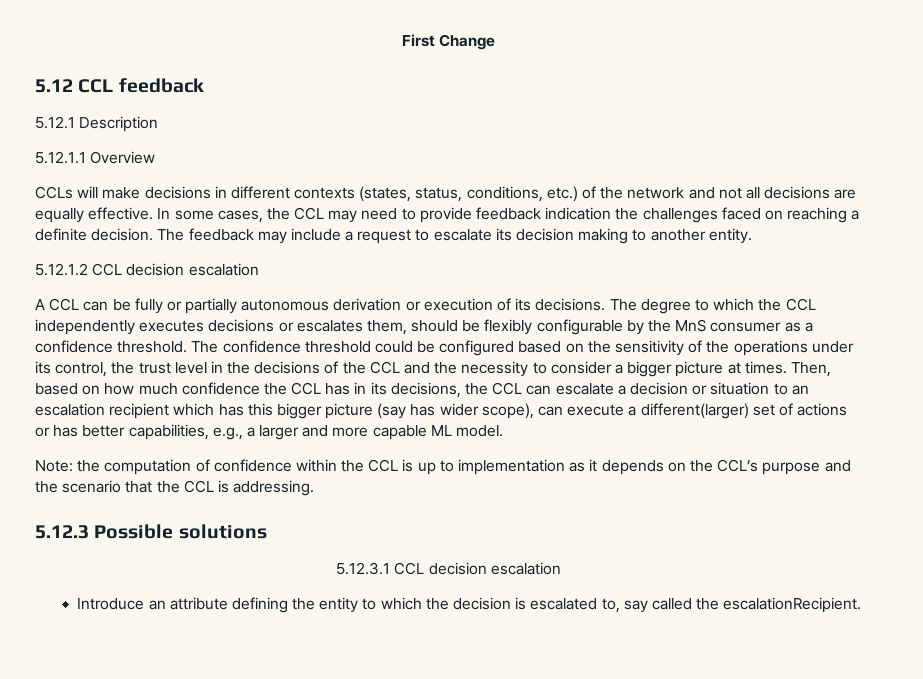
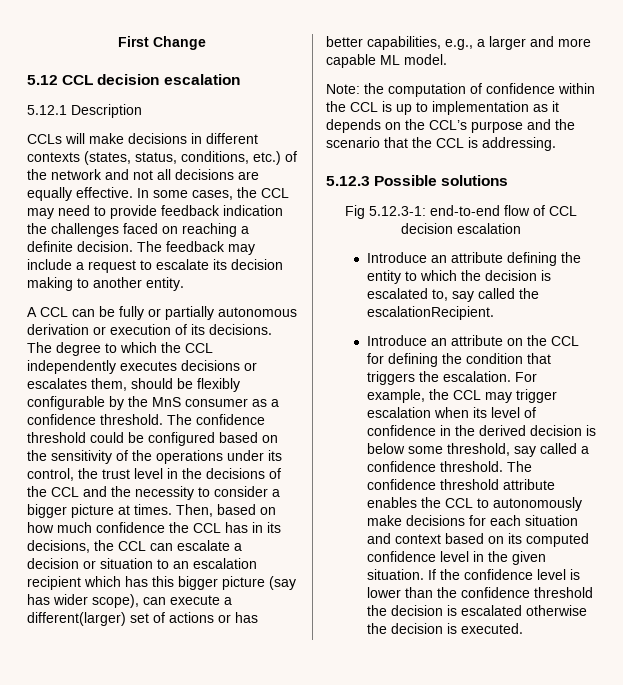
[118,78,204,93] feedback -> [97,74,240,85] decision escalation
[35,151,156,164] // 5.12.1.1 Overview -> (142, 111) none
[35,263,259,276] // 5.12.1.2 CCL decision escalation -> (184, 284) none
[336,562,391,575] 5.12.3.1 -> [345,205,545,219] Fig 5.12.3-1: end-to-end flow of
(862, 605) none -> [366,335,579,346] [366,353,551,367] [366,371,537,385] [366,389,557,403] [366,407,536,418] [366,425,596,436] [366,443,589,457] [366,461,532,472] [366,479,555,490] [366,497,582,511] [366,515,578,526] [366,533,589,547] [366,551,546,565] [366,569,580,580] [366,587,593,598] [366,605,587,616] [366,623,523,634] // Introduce an attribute on the CCL for defining the condition that triggers the escalation. For example, the CCL may trigger escalation when its level of confidence in the derived decision is below some threshold, say called a confidence threshold. The confidence threshold attribute enables the CCL to autonomously make decisions for each situation and context based on its computed confidence level in the given situation. If the confidence level is lower than the confidence threshold the decision is escalated otherwise the decision is executed.

